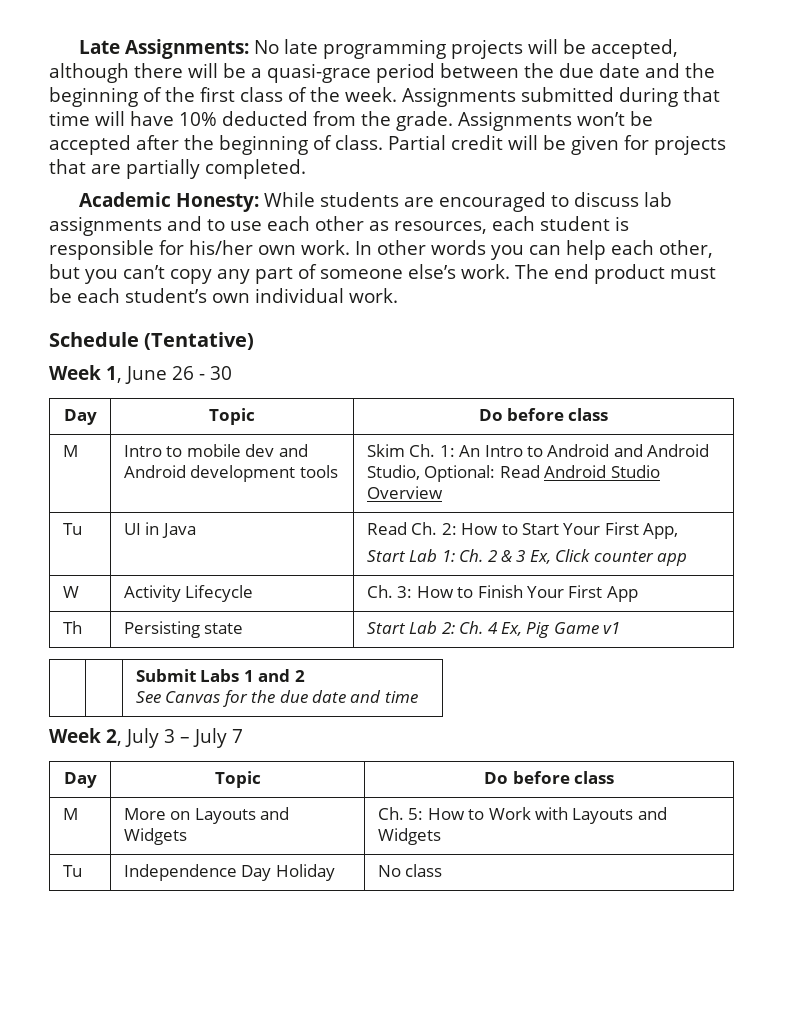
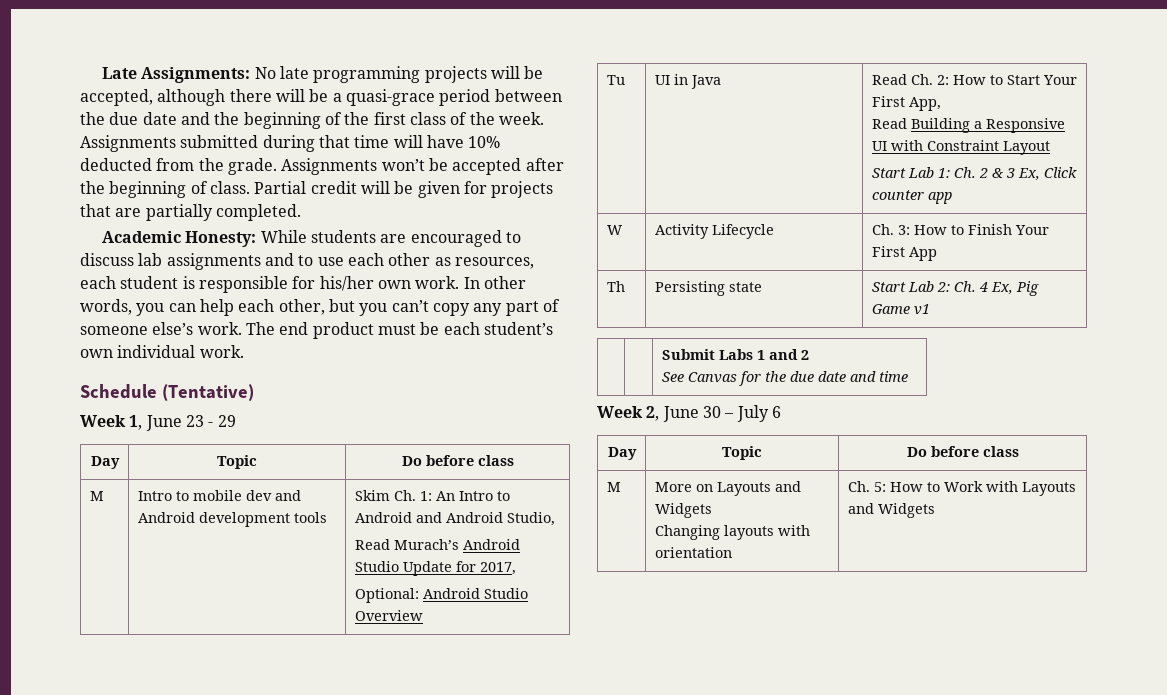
[431,240,486,255] words -> [80,299,132,315] words,
[172,366,232,380] 26 - 30 -> [185,415,236,427] 23 - 29
[424,465,540,482] Optional: Read -> [354,539,520,550] [354,561,516,576] [354,588,419,603] // Read Murach’s Android Studio Update for 2017, // Optional:
(679, 531) none -> [871,118,1065,133] [871,140,1050,155] // Read Building a Responsive UI with Constraint Layout
[125,728,175,748] July 3 -> [662,406,721,422] June 30
[232,729,243,743] 7 -> [771,406,781,418] 6
(187, 836) none -> [654,525,810,540] [654,547,732,558] // Changing layouts with orientation
[62,865,82,877] [123,864,335,881] [377,864,443,877] // Tu | Independence Day Holiday | No class -> (935, 510) none

